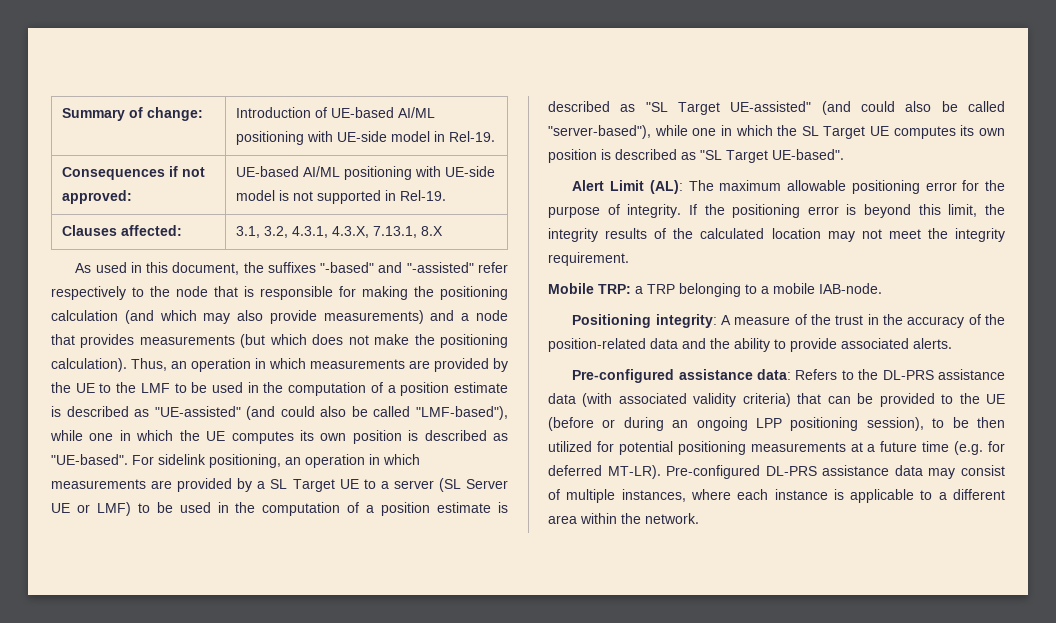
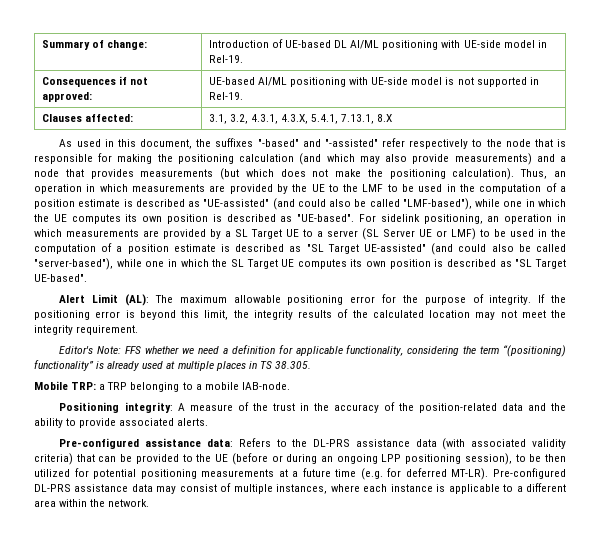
(394, 112) none -> [334,40,348,48] DL
(369, 232) none -> [311,114,339,124] 5.4.1,
(629, 259) none -> [59,345,566,357] [34,360,311,371] // Editor's Note: FFS whether we need a definition for applicable functionality, considering the term “(positioning) functionality” is already used at multiple places in TS 38.305.

